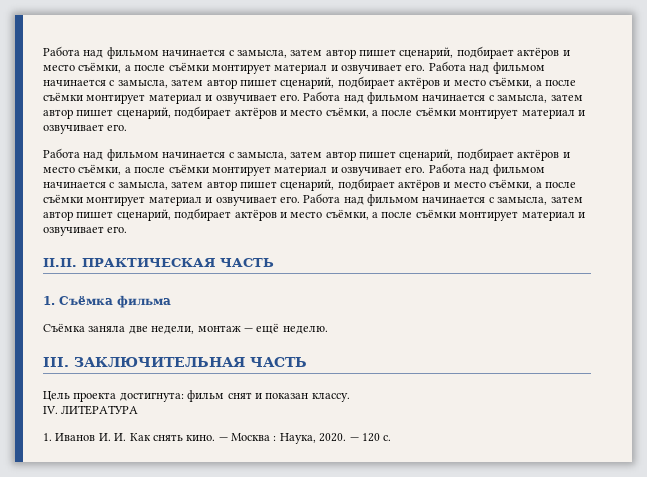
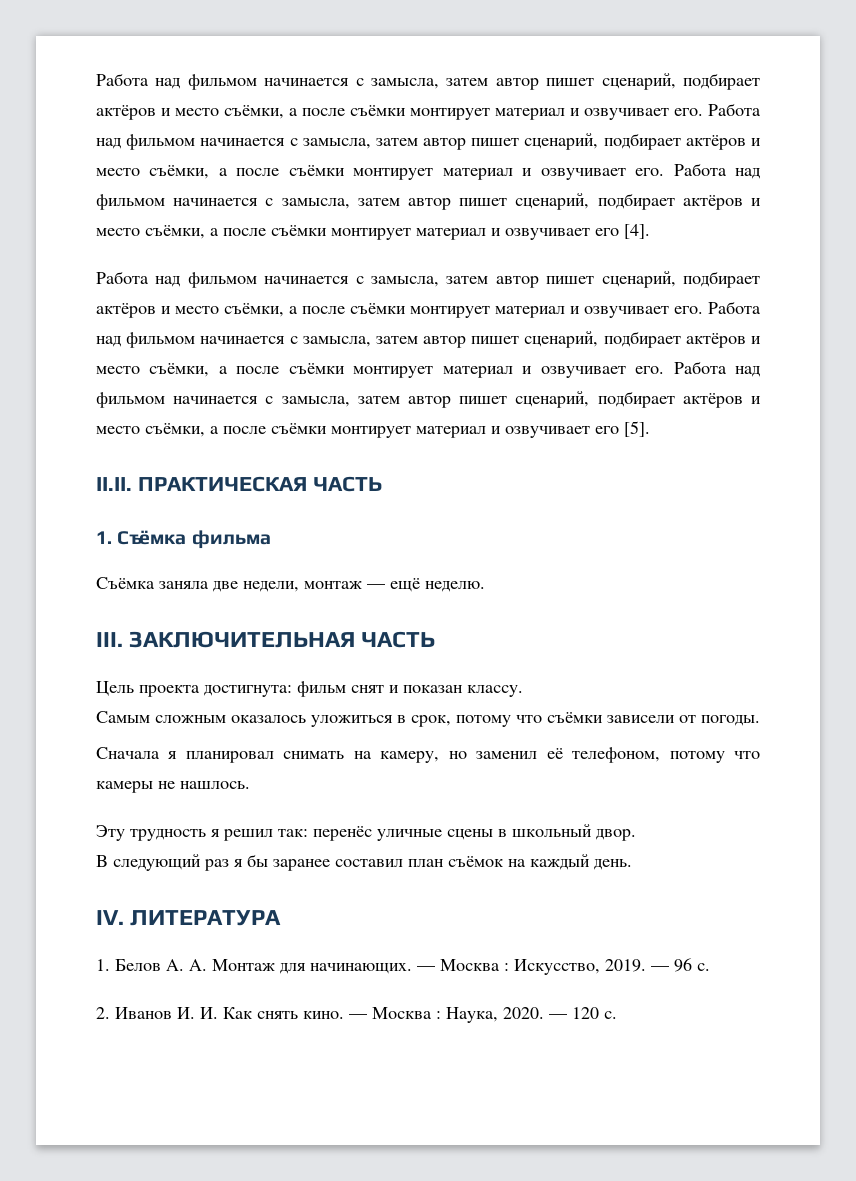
[107,124,128,131] его. -> [595,224,650,239] его [4].
[107,226,128,233] его. -> [595,421,650,437] его [5].
[43,405,139,415] [43,433,52,441] IV. ЛИТЕРАТУРА // 1. -> [96,711,760,727] [96,747,760,763] [96,781,250,793] [96,824,636,841] [96,854,632,871] [96,910,282,926] [96,958,710,975] [96,1007,110,1019] Самым сложным оказалось уложиться в срок, потому что съёмки зависели от погоды. // Сначала я планировал снимать на камеру, но заменил её телефоном, потому что камеры не нашлось. // Эту трудность я решил так: перенёс уличные сцены в школьный двор. // В следующий раз я бы заранее составил план съёмок на каждый день. // IV. ЛИТЕРАТУРА // 1. Белов А. А. Монтаж для начинающих. — Москва : Искусство, 2019. — 96 с. // 2.

